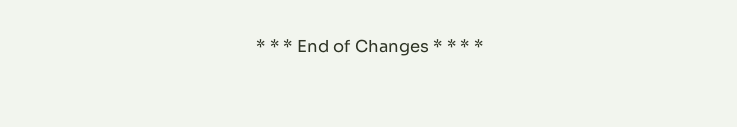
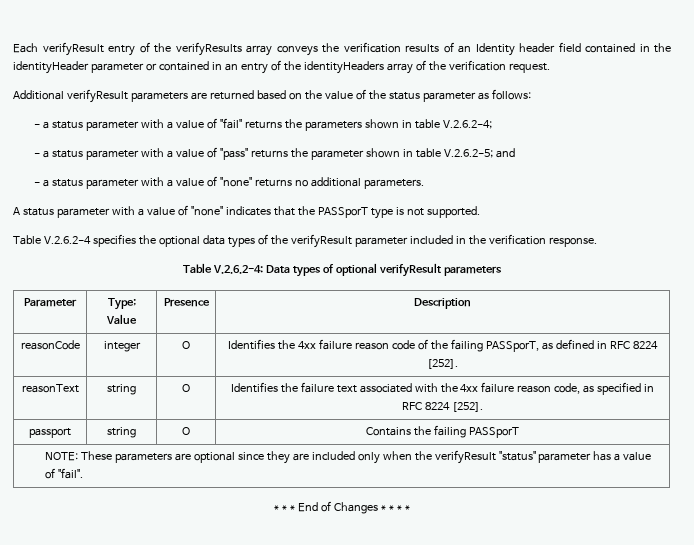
(256, 45) none -> [13,42,671,56] [13,60,550,74] [13,89,531,103] [34,118,492,131] [34,147,515,160] [34,176,424,189] [13,205,480,219] [13,234,597,248] [183,263,502,277] [24,298,77,307] [107,298,136,310] [106,314,137,324] [163,298,210,307] [414,298,471,309] [20,340,80,350] [103,341,141,352] [182,341,190,349] [228,339,658,352] [427,359,458,369] [21,384,79,393] [107,384,136,395] [182,384,190,392] [230,382,655,395] [402,402,483,412] [29,428,71,438] [107,427,136,438] [182,427,190,435] [366,425,519,438] [44,450,652,464] [44,468,83,479] Each verifyResult entry of the verifyResults array conveys the verification results of an Identity header field contained in the identityHeader parameter or contained in an entry of the identityHeaders array of the verification request. // Additional verifyResult parameters are returned based on the value of the status parameter as follows: // - a status parameter with a value of "fail" returns the parameters shown in table V.2.6.2-4; // - a status parameter with a value of "pass" returns the parameter shown in table V.2.6.2-5; and // - a status parameter with a value of "none" returns no additional parameters. // A status parameter with a value of "none" indicates that the PASSporT type is not supported. // Table V.2.6.2-4 specifies the optional data types of the verifyResult parameter included in the verification response. // Table V.2.6.2-4: Data types of optional verifyResult parameters // Parameter | Type; Value | Presence | Description // reasonCode | integer | O | Identifies the 4xx failure reason code of the failing PASSporT, as defined in RFC 8224 [252]. // reasonText | string | O | Identifies the failure text associated with the 4xx failure reason code, as specified in RFC 8224 [252]. // passport | string | O | Contains the failing PASSporT // NOTE: These parameters are optional since they are included only when the verifyResult "status" parameter has a value of "fail". //

